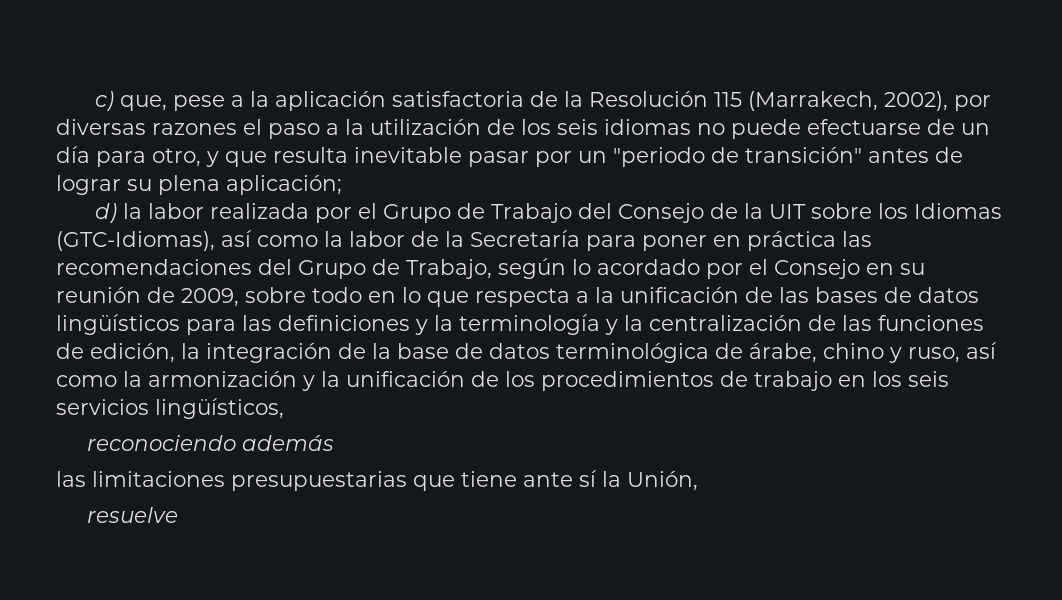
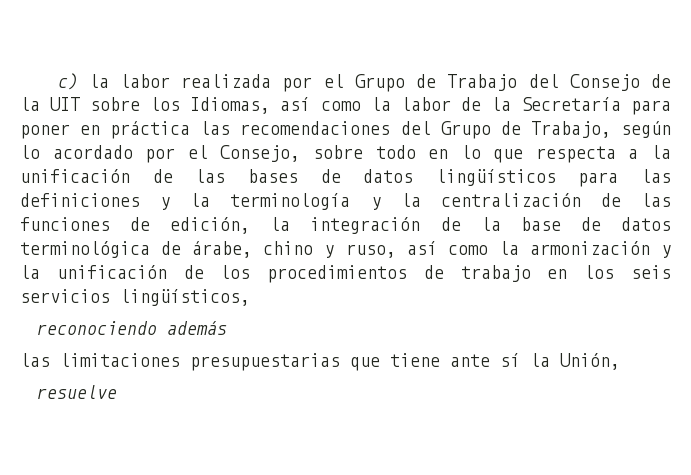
[120,91,992,111] [56,119,990,139] [56,146,963,167] [56,175,342,195] [95,203,118,223] que, pese a la aplicación satisfactoria de la Resolución 115 (Marrakech, 2002), por diversas razones el paso a la utilización de los seis idiomas no puede efectuarse de un día para otro, y que resulta inevitable pasar por un "periodo de transición" antes de lograr su plena aplicación; // d) -> (78, 81) none
[914,203,1003,219] [56,231,215,251] Idiomas (GTC-Idiomas), -> [190,97,271,114] Idiomas,
[774,259,925,279] [56,287,239,307] Consejo en su reunión de 2009, -> [220,145,301,162] Consejo,

